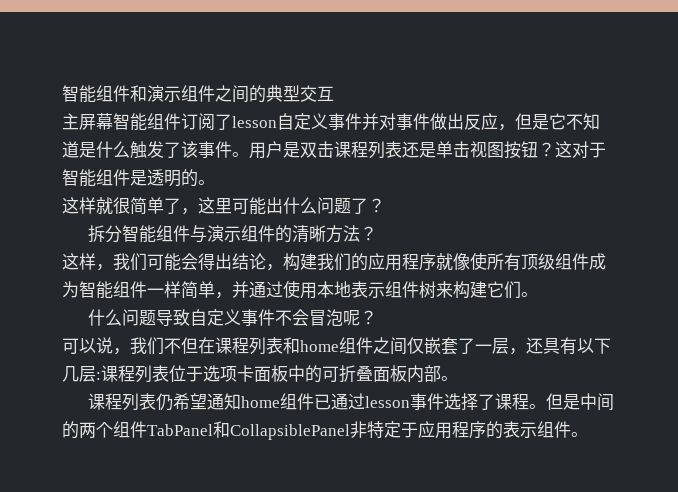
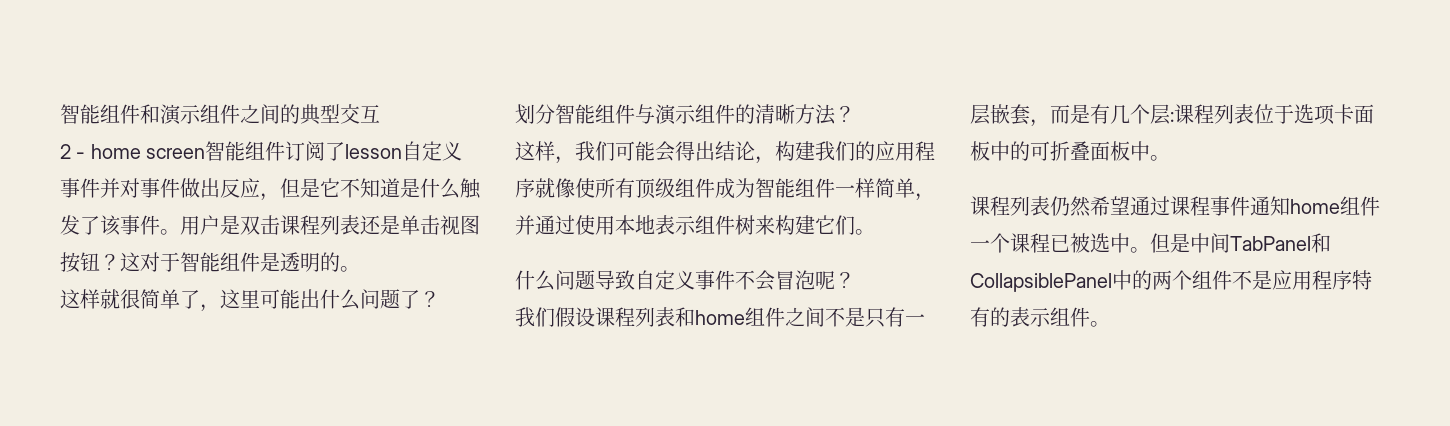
[62,113,113,130] 主屏幕 -> [60,144,206,159] 2 - home screen
[88,225,106,243] 拆 -> [515,104,535,124] 划
[62,337,215,355] 可以说，我们不但在 -> [515,307,595,327] 我们假设
[407,337,611,355] [62,366,79,382] 仅嵌套了一层，还具有以下几 -> [825,307,925,328] [970,104,1150,127] 不是只有一层嵌套，而是有几个
[407,365,441,383] 内部 -> [1130,141,1150,161] 中
[173,393,615,411] [62,421,486,440] 希望通知home组件已通过lesson事件选择了课程。但是中间的两个组件TabPanel和CollapsiblePanel非特定于应用程序 -> [1070,196,1380,217] [970,233,1331,253] [970,270,1372,292] [970,307,990,327] 然希望通过课程事件通知home组件一个课程已被选中。但是中间TabPanel和CollapsiblePanel中的两个组件不是应用程序特有

